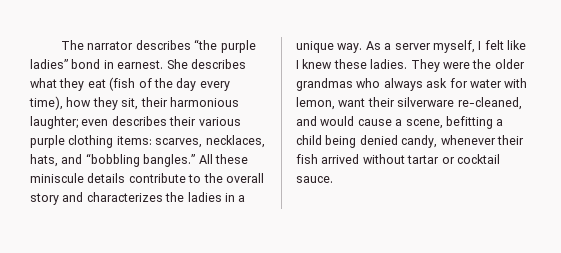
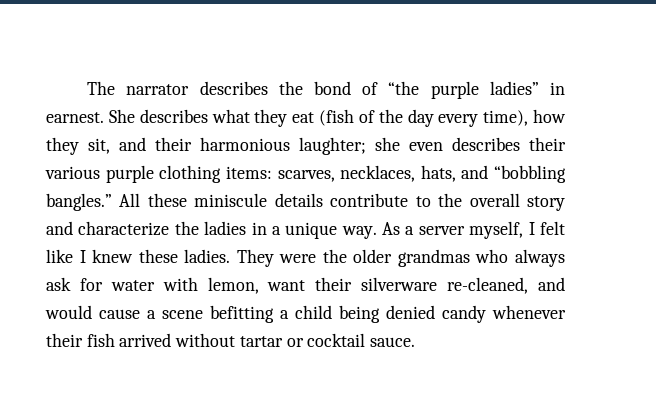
(191, 45) none -> [278,81,379,95] the bond of
[71,59,101,69] bond -> (539, 88) none
(139, 104) none -> [119,137,146,151] and
(78, 122) none -> [375,137,400,151] she
[86,192,163,202] characterizes -> [78,221,170,236] characterize
[405,119,443,129] scene, -> [162,310,203,319] scene
[401,135,438,148] candy, -> [442,305,486,323] candy

